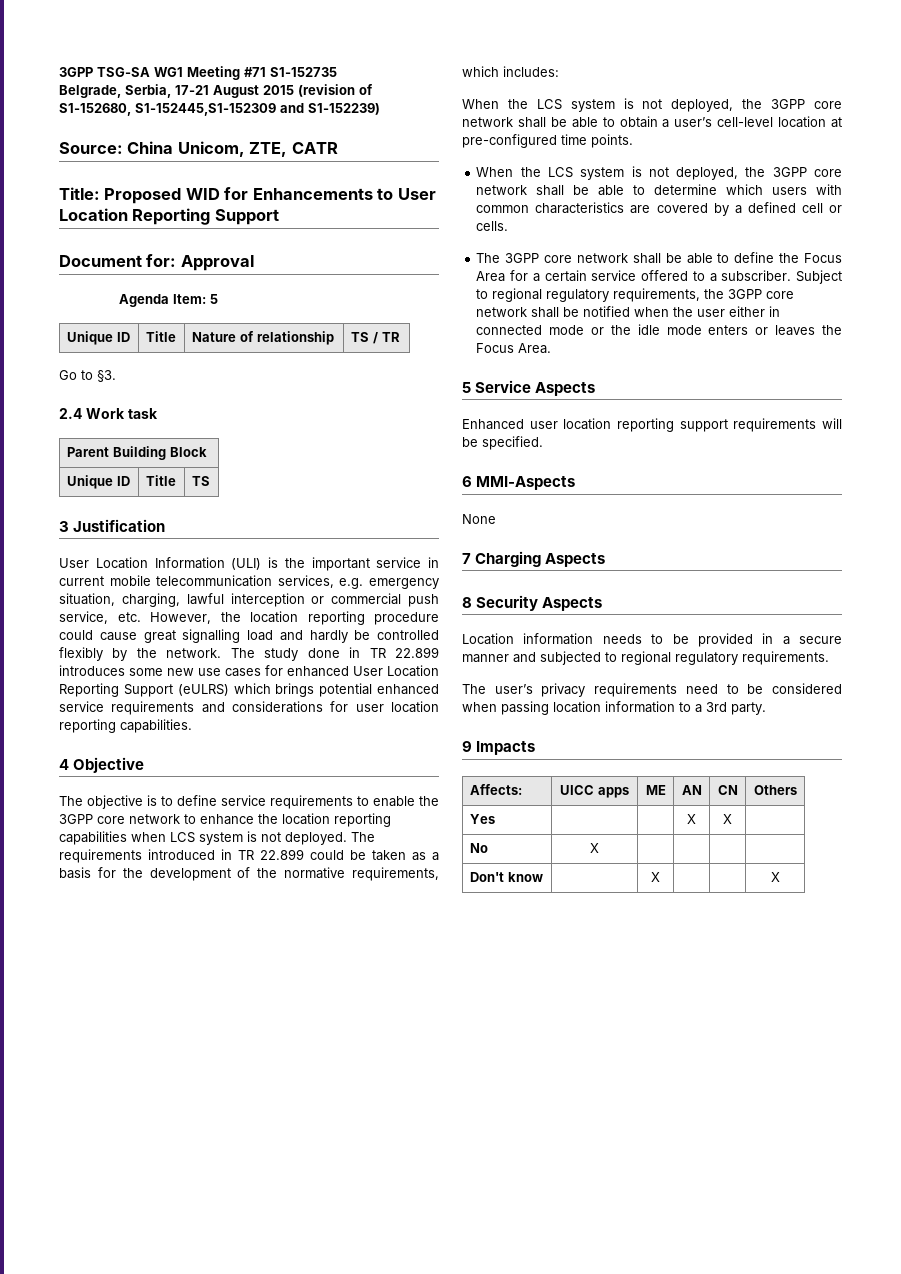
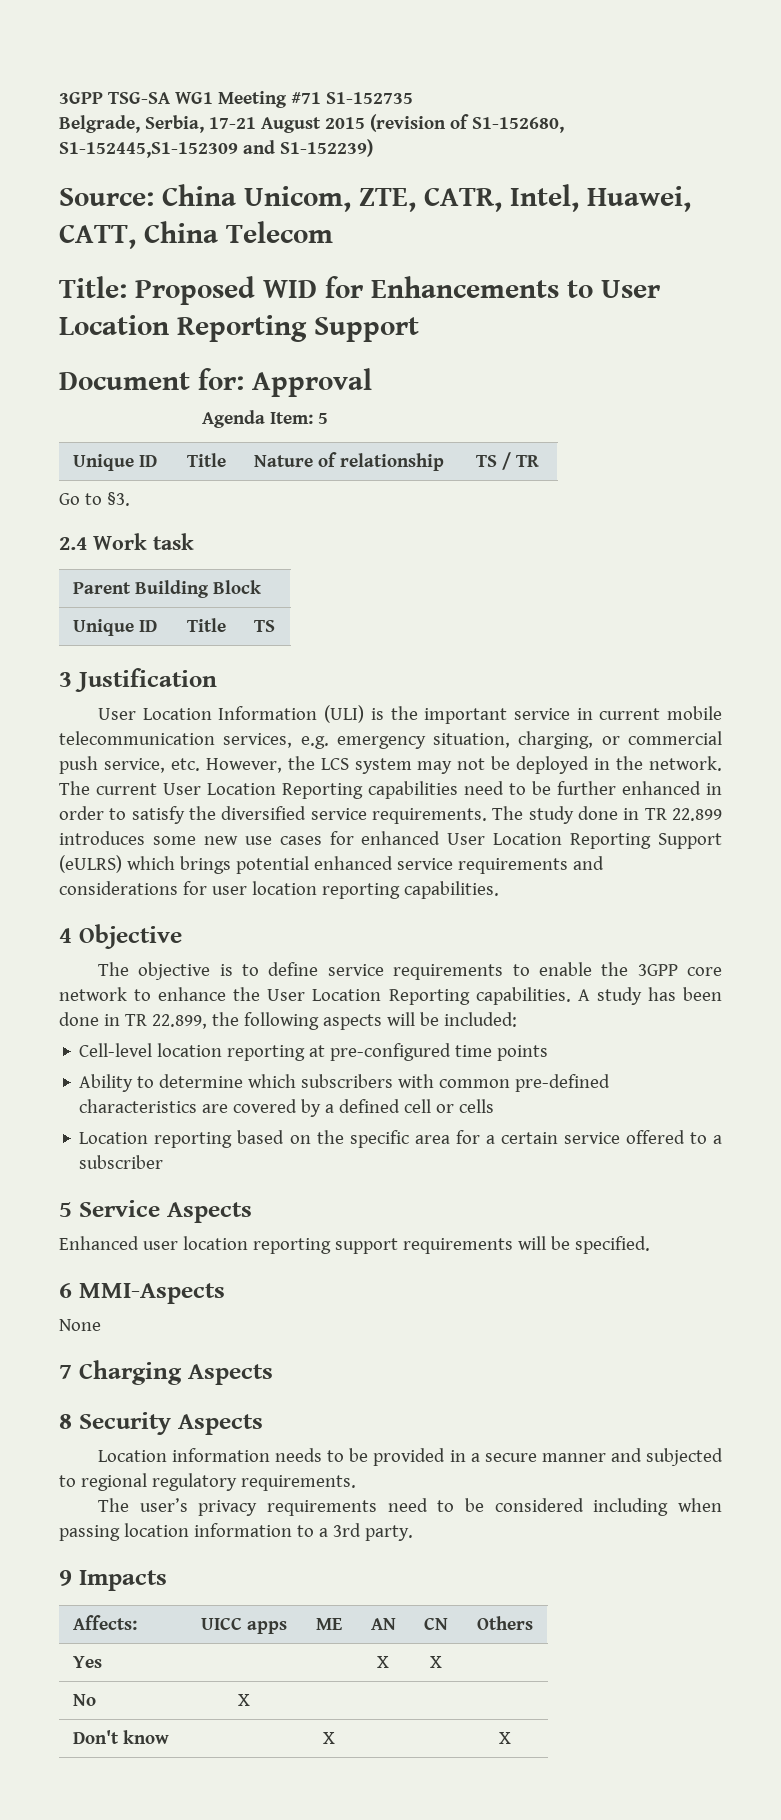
[291,142,338,154] CATR -> [424,184,691,212] [59,221,333,249] CATR, Intel, Huawei, CATT, China Telecom
[186,593,305,607] lawful interception -> (594, 740) none
[250,611,439,625] [59,629,439,643] [59,647,222,661] location reporting procedure could cause great signalling load and hardly be controlled flexibly by the network. -> [320,756,722,774] [59,781,722,799] [59,806,487,824] LCS system may not be deployed in the network. The current User Location Reporting capabilities need to be further enhanced in order to satisfy the diversified service requirements.
[282,813,391,827] [59,831,375,845] [59,849,439,863] [59,867,439,881] [462,66,559,77] [462,98,842,112] [462,116,842,128] [462,134,633,148] [476,166,842,180] [476,185,625,196] location reporting capabilities when LCS system is not deployed. The requirements introduced in TR 22.899 could be taken as a basis for the development of the normative requirements, which includes: // When the LCS system is not deployed, the 3GPP core network shall be able to obtain a user’s cell-level location at pre-configured time points. // When the LCS system is not deployed, the 3GPP core network shall be able -> [267,987,723,1005] [59,1012,517,1030] [79,1043,549,1061] [79,1074,134,1092] User Location Reporting capabilities. A study has been done in TR 22.899, the following aspects will be included: // Cell-level location reporting at pre-configured time points // Ability
[772,187,808,195] users -> [301,1074,394,1088] subscribers
(530, 209) none -> [515,1074,611,1092] pre-defined
[476,221,509,231] [476,252,842,264] [476,271,506,282] cells. // The 3GPP core network shall be able to define the Focus Area -> [459,1099,495,1113] [79,1130,450,1148] cells // Location reporting based on the specific area
[721,270,842,284] [476,288,795,302] [476,306,781,318] [476,324,842,336] [476,343,552,354] subscriber. Subject to regional regulatory requirements, the 3GPP core network shall be notified when the user either in connected mode or the idle mode enters or leaves the Focus Area. -> [79,1155,164,1169] subscriber
(842, 688) none -> [593,1498,669,1516] including

